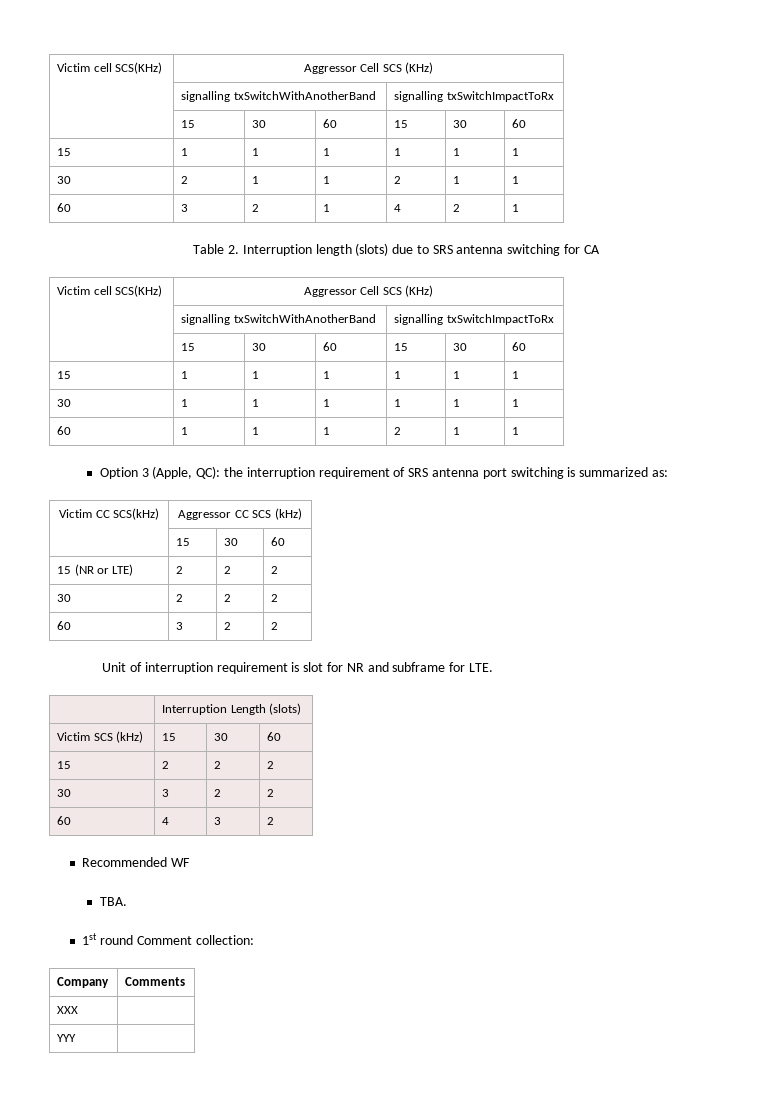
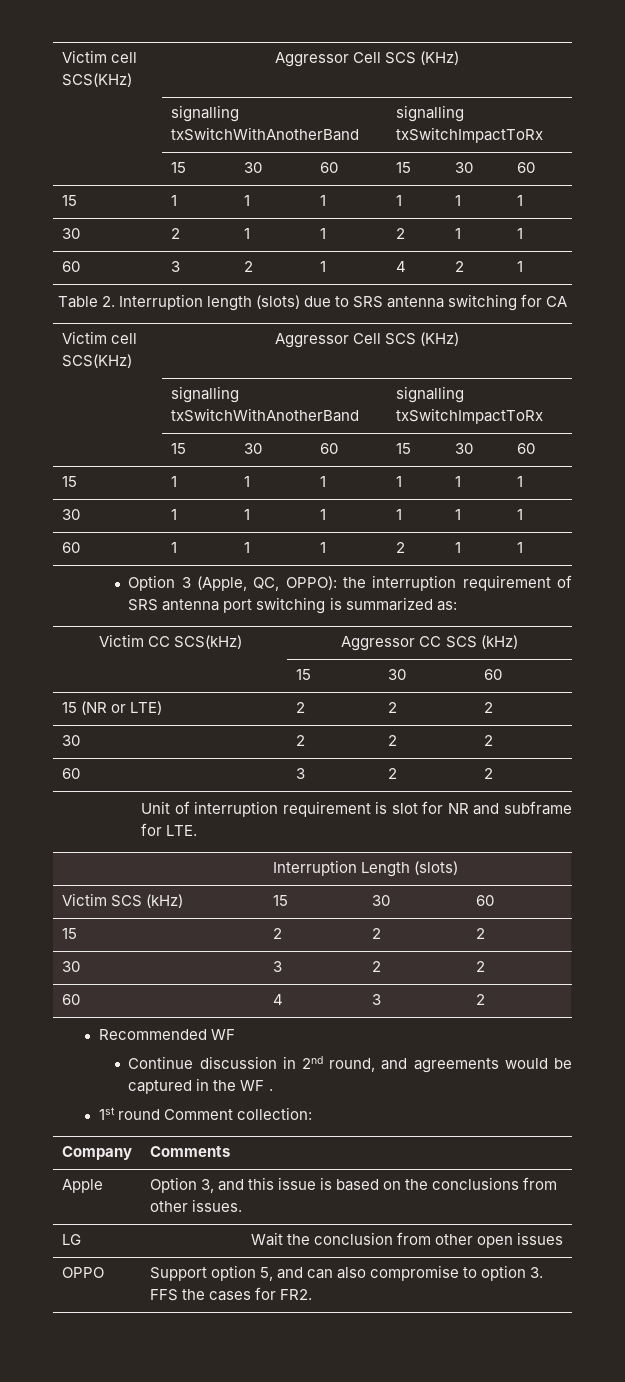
[196,466,221,479] QC): -> [253,576,337,591] QC, OPPO):
[99,897,127,906] TBA. -> [128,1056,572,1073] [128,1078,273,1094] Continue discussion in 2nd round, and agreements would be captured in the WF .
[57,1006,79,1014] [57,1034,77,1042] XXX | // YYY | -> [61,1179,103,1193] [149,1177,558,1193] [149,1199,243,1212] [61,1234,81,1245] [250,1232,564,1248] [61,1267,104,1278] [149,1265,544,1281] [149,1287,313,1301] Apple | Option 3, and this issue is based on the conclusions from other issues. // LG | Wait the conclusion from other open issues // OPPO | Support option 5, and can also compromise to option 3. FFS the cases for FR2.

